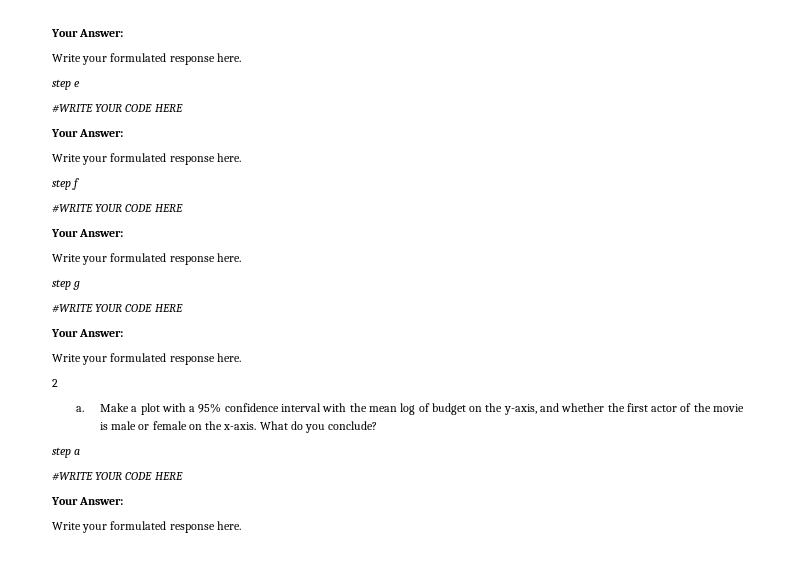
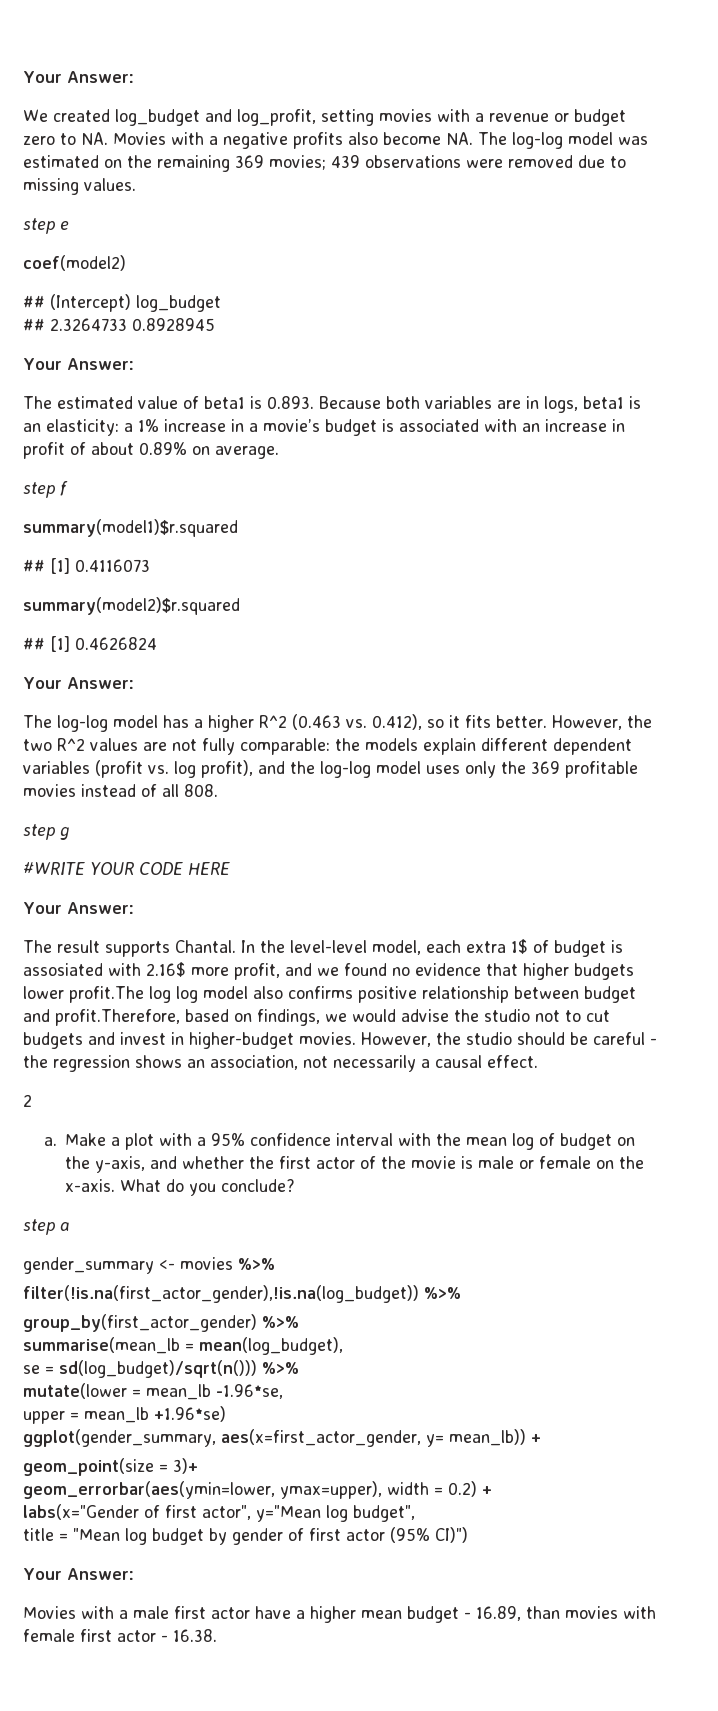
[51,29,124,37] [52,53,241,65] [52,79,81,90] [52,104,183,113] [51,129,124,137] [52,153,241,165] [52,178,80,190] [52,204,183,213] [51,229,124,237] [52,253,241,265] Your Answer: // Write your formulated response here. // step e // #WRITE YOUR CODE HERE // Your Answer: // Write your formulated response here. // step f // #WRITE YOUR CODE HERE // Your Answer: // Write your formulated response here. -> [23,71,134,83] [23,109,626,126] [23,132,648,149] [23,155,626,172] [23,178,136,195] [23,218,69,234] [23,255,126,271] [23,294,221,312] [23,318,215,331] [23,358,134,370] [23,396,641,413] [23,419,625,436] [23,442,279,459] [23,481,68,498] [23,519,238,537] [23,558,150,574] [23,597,240,615] [23,636,157,652] [23,677,134,689] [23,714,652,732] [23,738,632,755] [23,760,638,778] [23,784,218,797] Your Answer: // We created log_budget and log_profit, setting movies with a revenue or budget zero to NA. Movies with a negative profits also become NA. The log-log model was estimated on the remaining 369 movies; 439 observations were removed due to missing values. // step e // coef(model2) // ## (Intercept) log_budget // ## 2.3264733 0.8928945 // Your Answer: // The estimated value of beta1 is 0.893. Because both variables are in logs, beta1 is an elasticity: a 1% increase in a movie’s budget is associated with an increase in profit of about 0.89% on average. // step f // summary(model1)$r.squared // ## [1] 0.4116073 // summary(model2)$r.squared // ## [1] 0.4626824 // Your Answer: // The log-log model has a higher R^2 (0.463 vs. 0.412), so it fits better. However, the two R^2 values are not fully comparable: the models explain different dependent variables (profit vs. log profit), and the log-log model uses only the 369 profitable movies instead of all 808.
[52,353,241,365] Write your formulated response here. -> [23,939,623,957] [23,962,634,980] [23,986,636,1003] [23,1009,610,1026] [23,1032,657,1049] [23,1055,538,1072] The result supports Chantal. In the level-level model, each extra 1$ of budget is assosiated with 2.16$ more profit, and we found no evidence that higher budgets lower profit.The log log model also confirms positive relationship between budget and profit.Therefore, based on findings, we would advise the studio not to cut budgets and invest in higher-budget movies. However, the studio should be careful - the regression shows an association, not necessarily a causal effect.
[52,472,183,481] [51,497,124,505] [52,521,241,533] #WRITE YOUR CODE HERE // Your Answer: // Write your formulated response here. -> [23,1257,275,1274] [23,1285,461,1303] [23,1314,299,1332] [23,1337,343,1355] [23,1360,299,1378] [23,1383,283,1400] [23,1406,226,1424] [23,1429,541,1447] [23,1458,198,1476] [23,1481,492,1499] [23,1504,415,1522] [23,1527,468,1545] [23,1568,134,1580] [23,1606,656,1623] [23,1629,217,1642] gender_summary <- movies %>% // filter(!is.na(first_actor_gender),!is.na(log_budget)) %>% // group_by(first_actor_gender) %>% // summarise(mean_lb = mean(log_budget), // se = sd(log_budget)/sqrt(n())) %>% // mutate(lower = mean_lb -1.96*se, // upper = mean_lb +1.96*se) // ggplot(gender_summary, aes(x=first_actor_gender, y= mean_lb)) + // geom_point(size = 3)+ // geom_errorbar(aes(ymin=lower, ymax=upper), width = 0.2) + // labs(x="Gender of first actor", y="Mean log budget", // title = "Mean log budget by gender of first actor (95% CI)") // Your Answer: // Movies with a male first actor have a higher mean budget - 16.89, than movies with female first actor - 16.38.

